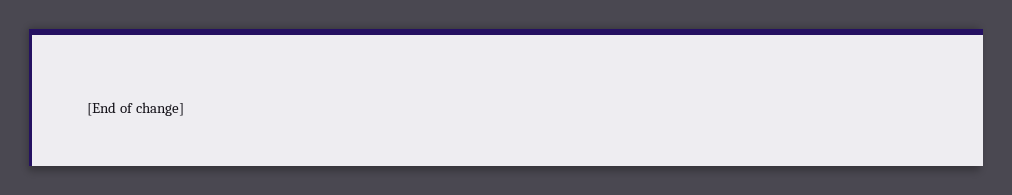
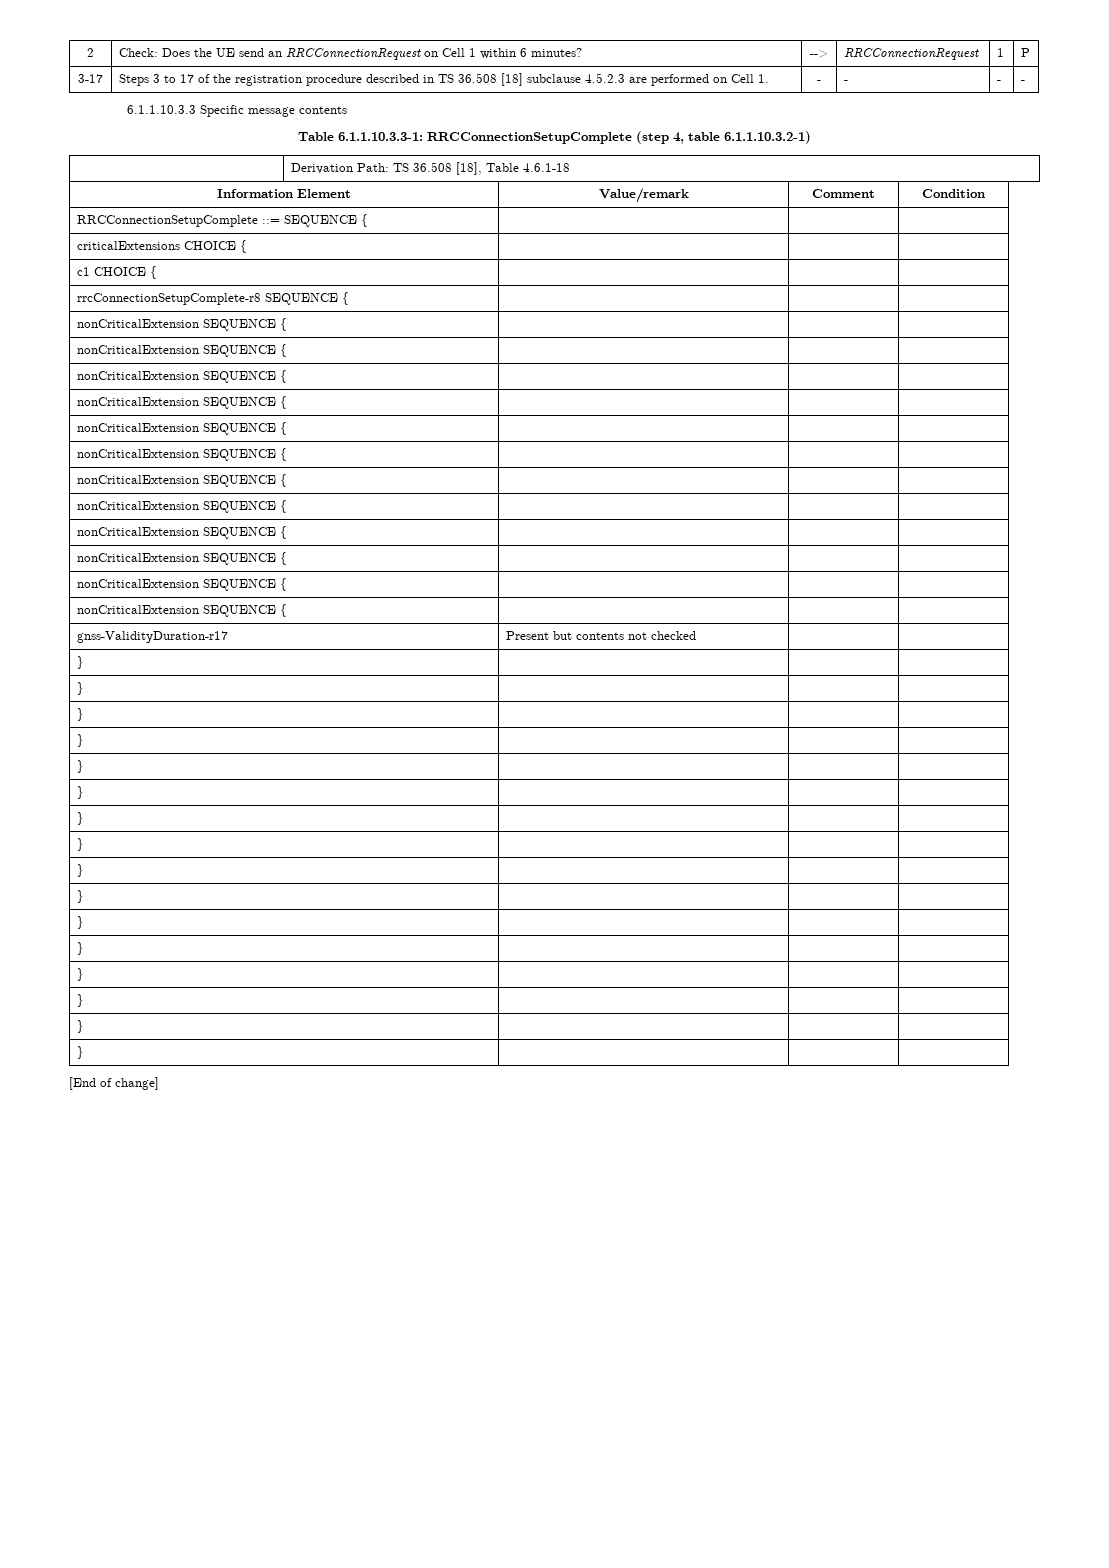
(87, 109) none -> [87,48,94,57] [118,48,582,60] [810,50,828,58] [843,48,979,60] [996,48,1004,57] [1020,48,1030,57] [78,74,103,83] [118,73,769,86] [817,80,821,83] [843,80,848,83] [996,80,1001,83] [1020,80,1025,83] [127,105,348,117] [298,131,811,144] [290,162,570,175] [217,189,351,198] [598,188,689,203] [812,189,875,198] [922,189,985,198] [76,214,368,227] [76,240,247,253] [76,266,157,279] [76,292,349,305] [76,318,287,331] [76,344,287,357] [76,370,287,383] [76,396,287,409] [76,422,287,435] [76,448,287,461] [76,474,287,487] [76,500,287,513] [76,526,287,539] [76,552,287,565] [76,578,287,591] [76,604,287,617] [76,631,228,643] [505,631,696,640] [76,656,84,669] [76,682,84,695] [76,708,84,721] [76,734,84,747] [76,760,84,773] [76,786,84,799] [76,812,84,825] [76,838,84,851] [76,864,84,877] [76,890,84,903] [76,916,84,929] [76,942,84,955] [76,968,84,981] [76,994,84,1007] [76,1020,84,1033] [76,1046,84,1059] 2 | Check: Does the UE send an RRCConnectionRequest on Cell 1 within 6 minutes? | --> | RRCConnectionRequest | 1 | P // 3-17 | Steps 3 to 17 of the registration procedure described in TS 36.508 [18] subclause 4.5.2.3 are performed on Cell 1. | - | - | - | - // 6.1.1.10.3.3 Specific message contents // Table 6.1.1.10.3.3-1: RRCConnectionSetupComplete (step 4, table 6.1.1.10.3.2-1) // | Derivation Path: TS 36.508 [18], Table 4.6.1-18 // Information Element | Value/remark | Comment | Condition // RRCConnectionSetupComplete ::= SEQUENCE { | | | // criticalExtensions CHOICE { | | | // c1 CHOICE { | | | // rrcConnectionSetupComplete-r8 SEQUENCE { | | | // nonCriticalExtension SEQUENCE { | | | // nonCriticalExtension SEQUENCE { | | | // nonCriticalExtension SEQUENCE { | | | // nonCriticalExtension SEQUENCE { | | | // nonCriticalExtension SEQUENCE { | | | // nonCriticalExtension SEQUENCE { | | | // nonCriticalExtension SEQUENCE { | | | // nonCriticalExtension SEQUENCE { | | | // nonCriticalExtension SEQUENCE { | | | // nonCriticalExtension SEQUENCE { | | | // nonCriticalExtension SEQUENCE { | | | // nonCriticalExtension SEQUENCE { | | | // gnss-ValidityDuration-r17 | Present but contents not checked | | // } | | | // } | | | // } | | | // } | | | // } | | | // } | | | // } | | | // } | | | // } | | | // } | | | // } | | | // } | | | // } | | | // } | | | // } | | | // } | | | //

